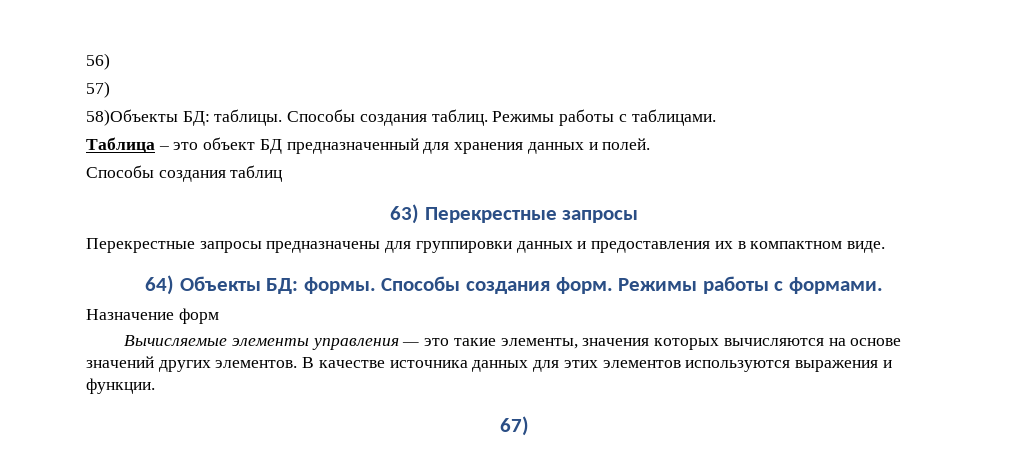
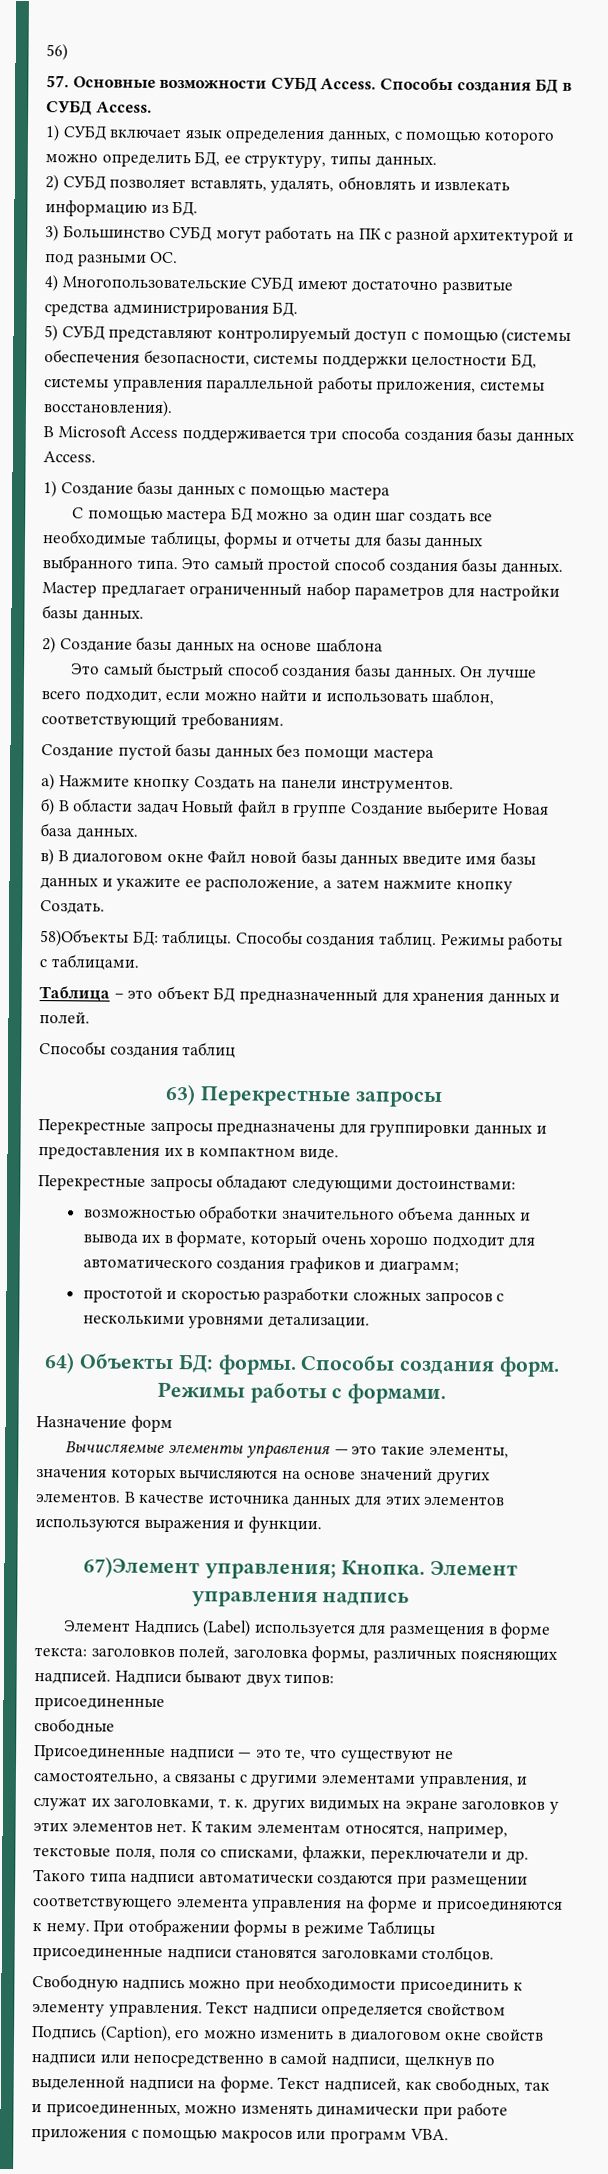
[86,81,110,98] 57) -> [46,75,572,94] [46,100,152,116] [45,124,555,145] [45,151,437,169] [45,174,511,194] [45,200,199,217] [45,224,574,245] [45,251,179,267] [44,274,513,295] [44,301,299,318] [44,324,572,345] [44,349,537,369] [44,376,545,395] [43,399,173,418] [43,425,575,444] [43,451,96,463] [43,480,390,500] [72,507,494,525] [42,530,485,550] [42,555,563,575] [42,581,560,601] [42,605,144,622] [42,636,383,654] [71,661,537,682] [41,688,495,706] [41,712,284,730] [41,743,434,762] [41,773,454,794] [40,798,549,819] [40,823,138,840] [40,848,536,868] [40,877,513,894] [40,900,105,915] 57. Основные возможности СУБД Access. Способы создания БД в СУБД Access. // 1) СУБД включает язык определения данных, с помощью которого можно определить БД, ее структуру, типы данных. // 2) СУБД позволяет вставлять, удалять, обновлять и извлекать информацию из БД. // 3) Большинство СУБД могут работать на ПК с разной архитектурой и под разными ОС. // 4) Многопользовательские СУБД имеют достаточно развитые средства администрирования БД. // 5) СУБД представляют контролируемый доступ с помощью (системы обеспечения безопасности, системы поддержки целостности БД, системы управления параллельной работы приложения, системы восстановления). // В Microsoft Access поддерживается три способа создания базы данных Access. // 1) Создание базы данных с помощью мастера // С помощью мастера БД можно за один шаг создать все необходимые таблицы, формы и отчеты для базы данных выбранного типа. Это самый простой способ создания базы данных. Мастер предлагает ограниченный набор параметров для настройки базы данных. // 2) Создание базы данных на основе шаблона // Это самый быстрый способ создания базы данных. Он лучше всего подходит, если можно найти и использовать шаблон, соответствующий требованиям. // Создание пустой базы данных без помощи мастера // а) Нажмите кнопку Создать на панели инструментов. // б) В области задач Новый файл в группе Создание выберите Новая база данных. // в) В диалоговом окне Файл новой базы данных введите имя базы данных и укажите ее расположение, а затем нажмите кнопку Создать.
(885, 247) none -> [38,1174,517,1193] [83,1205,531,1224] [82,1231,536,1249] [82,1256,460,1275] [82,1286,505,1306] [82,1314,370,1329] // Перекрестные запросы обладают следующими достоинствами: // возможностью обработки значительного объема данных и вывода их в формате, который очень хорошо подходит для автоматического создания графиков и диаграмм; // простотой и скоростью разработки сложных запросов с несколькими уровнями детализации.
[499,416,529,436] 67) -> [82,1556,519,1580] [191,1590,410,1608] [64,1619,552,1639] [34,1645,558,1664] [34,1669,335,1687] [34,1697,165,1711] [34,1718,115,1735] [34,1745,455,1763] [33,1772,528,1789] [33,1797,559,1814] [33,1821,509,1839] [33,1846,529,1864] [33,1869,528,1889] [32,1896,563,1914] [32,1918,436,1938] [32,1945,495,1963] [32,1974,523,1995] [32,2001,506,2019] [32,2024,544,2044] [31,2051,496,2070] [31,2075,550,2094] [31,2102,508,2120] [31,2128,449,2144] 67)Элемент управления; Кнопка. Элемент управления надпись // Элемент Надпись (Label) используется для размещения в форме текста: заголовков полей, заголовка формы, различных поясняющих надписей. Надписи бывают двух типов: // присоединенные // свободные // Присоединенные надписи — это те, что существуют не самостоятельно, а связаны с другими элементами управления, и служат их заголовками, т. к. других видимых на экране заголовков у этих элементов нет. К таким элементам относятся, например, текстовые поля, поля со списками, флажки, переключатели и др. Такого типа надписи автоматически создаются при размещении соответствующего элемента управления на форме и присоединяются к нему. При отображении формы в режиме Таблицы присоединенные надписи становятся заголовками столбцов. // Свободную надпись можно при необходимости присоединить к элементу управления. Текст надписи определяется свойством Подпись (Caption), его можно изменить в диалоговом окне свойств надписи или непосредственно в самой надписи, щелкнув по выделенной надписи на форме. Текст надписей, как свободных, так и присоединенных, можно изменять динамически при работе приложения с помощью макросов или программ VBA.

